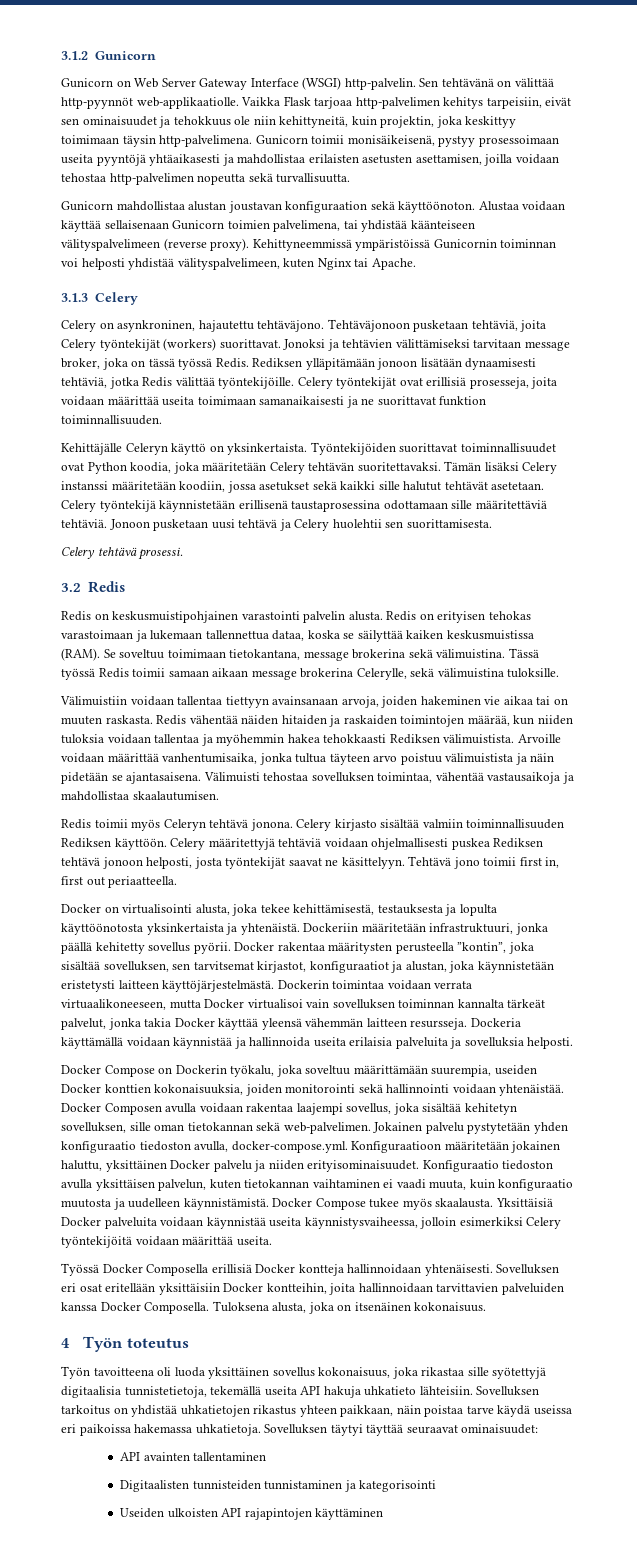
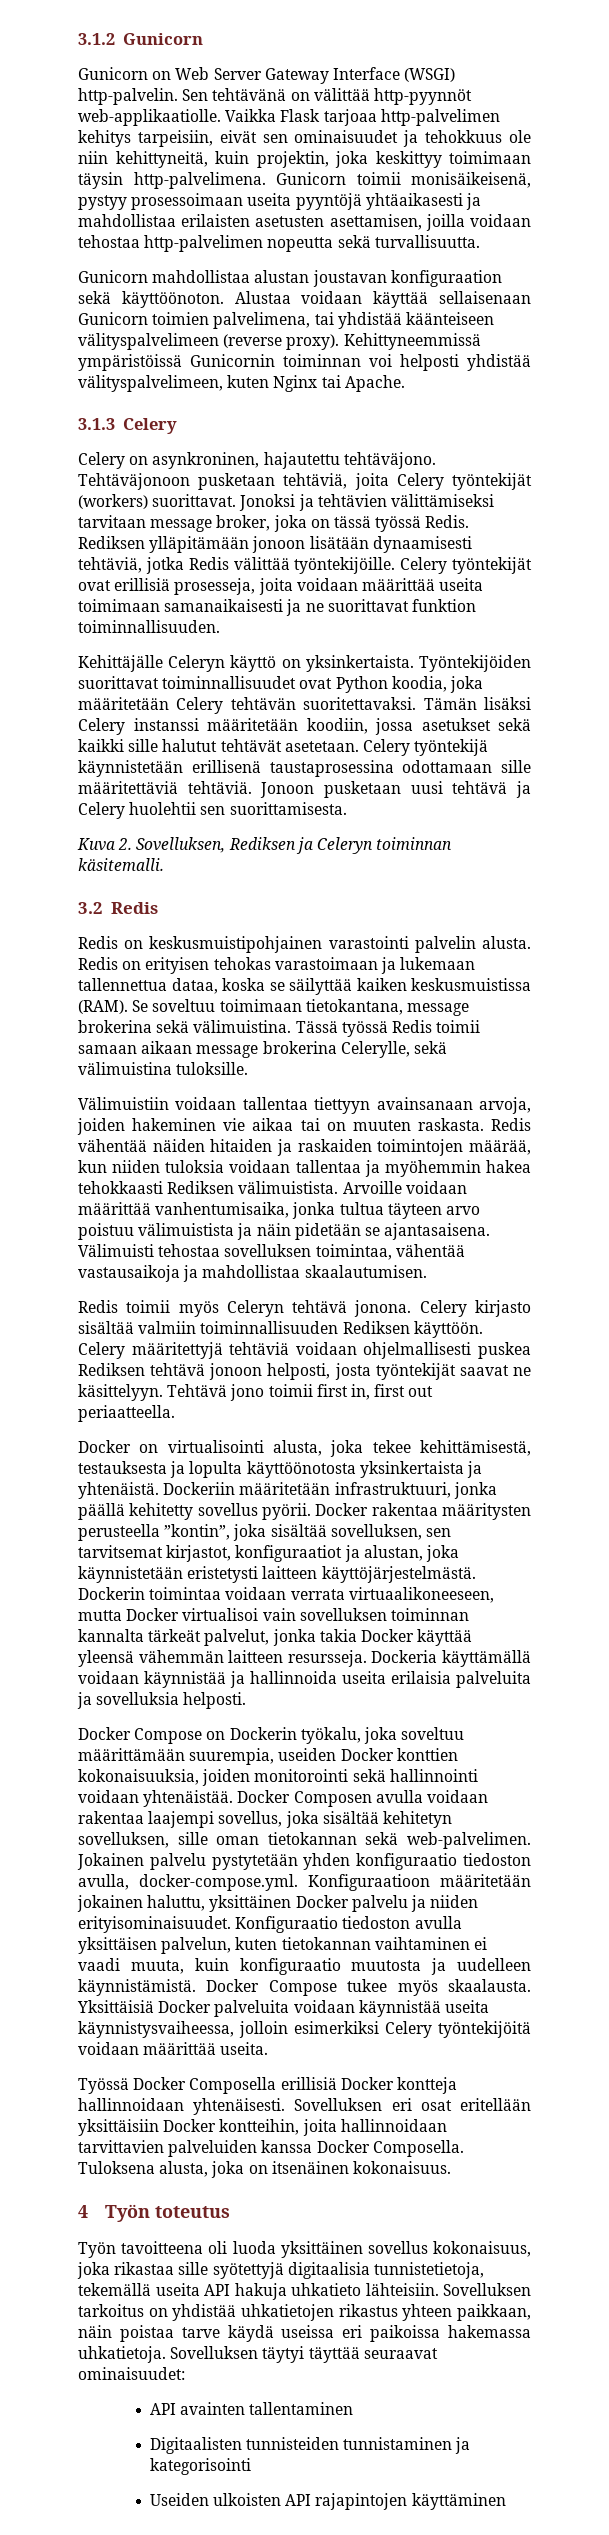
[61,547,184,560] Celery tehtävä prosessi. -> [77,837,453,854] [78,858,164,871] Kuva 2. Sovelluksen, Rediksen ja Celeryn toiminnan käsitemalli.

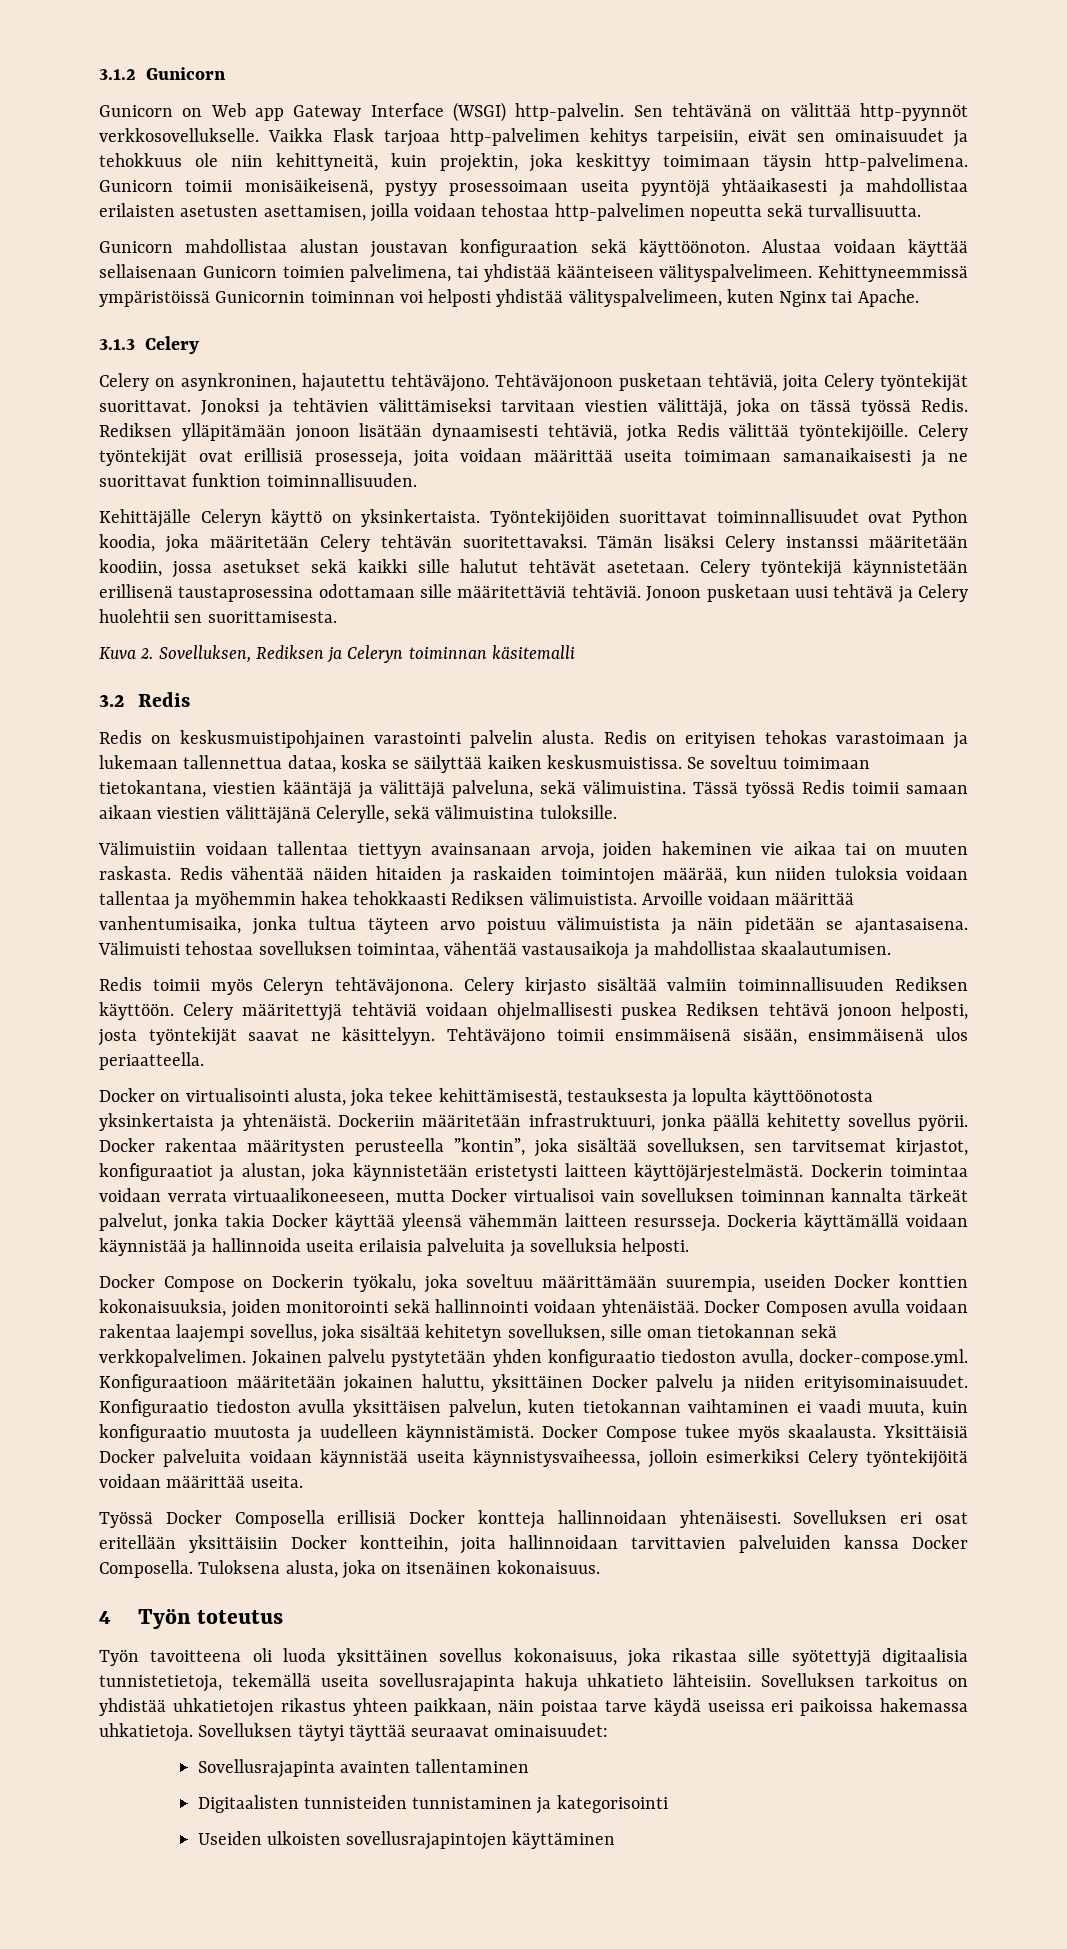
[213,68,262,80] Server -> [255,108,284,121] app
[78,109,221,126] web-applikaatiolle. -> [99,128,259,142] verkkosovellukselle.
[78,333,340,350] välityspalvelimeen (reverse proxy). -> [659,264,813,282] välityspalvelimeen.
[78,494,148,509] (workers) -> (968, 382) none
[150,515,271,532] message broker, -> [585,398,727,417] viestien välittäjä,
[78,858,164,871] käsitemalli. -> [491,645,575,659] käsitemalli
[411,978,531,991] [78,1000,128,1014] keskusmuistissa (RAM). -> [546,755,682,769] keskusmuistissa.
[406,1003,469,1016] [78,1020,152,1033] message brokerina -> [213,780,533,799] viestien kääntäjä ja välittäjä palveluna,
[196,1041,337,1058] message brokerina -> [157,805,311,824] viestien välittäjänä
[292,1300,412,1317] tehtävä jonona. -> [335,977,454,996] tehtäväjonona.
[167,1384,434,1401] Tehtävä jono toimii first in, first out -> [447,1027,969,1046] Tehtäväjono toimii ensimmäisenä sisään, ensimmäisenä ulos
[407,1832,531,1849] web-palvelimen. -> [99,1349,246,1367] verkkopalvelimen.
[204,2284,230,2296] API -> [378,1673,515,1692] sovellusrajapinta
[149,2403,176,2415] API -> [197,1759,335,1778] Sovellusrajapinta
[285,2493,408,2510] API rajapintojen -> [346,1831,508,1850] sovellusrajapintojen

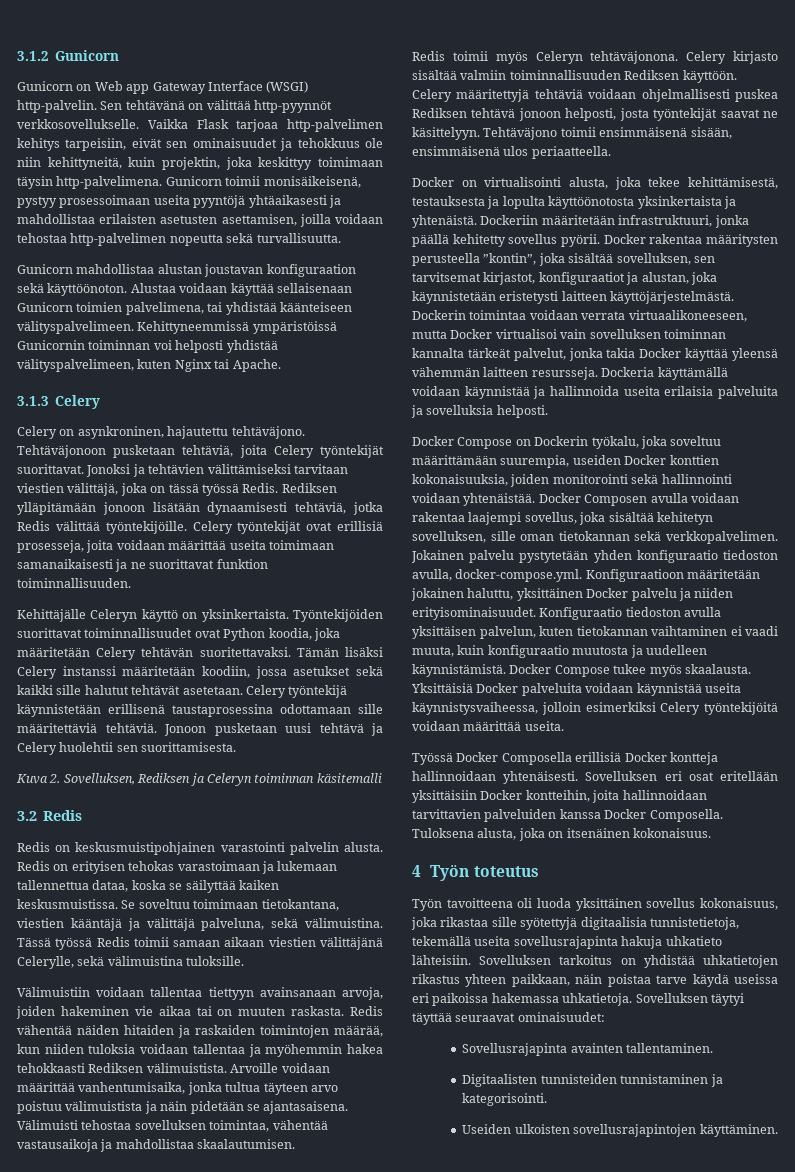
[415,1759,530,1773] tallentaminen -> [626,1043,714,1053] tallentaminen.
[556,1795,668,1813] kategorisointi -> [462,1093,548,1106] kategorisointi.
[512,1831,616,1849] käyttäminen -> [699,1124,778,1137] käyttäminen.

